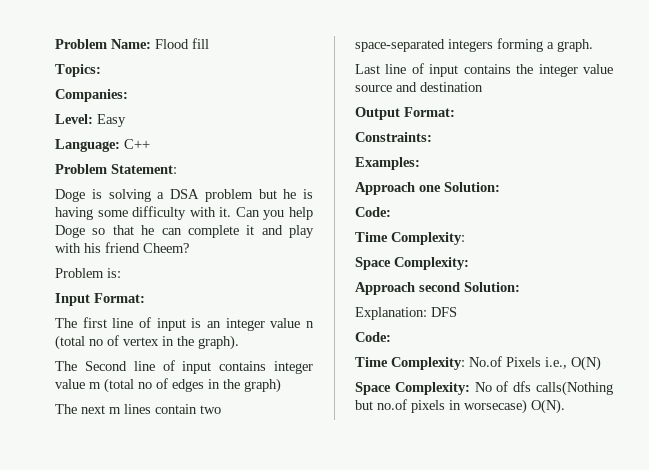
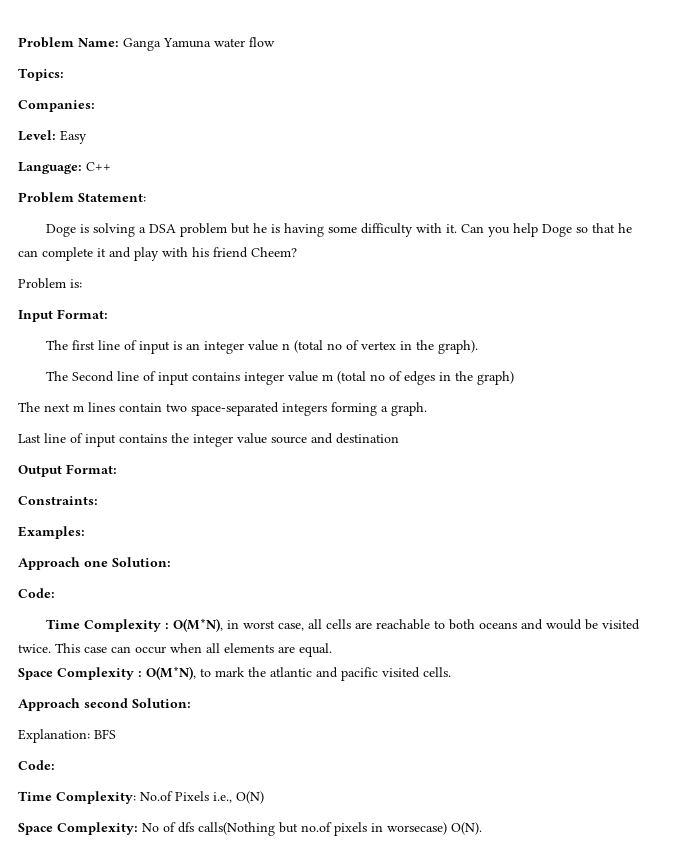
[155,38,209,49] Flood fill -> [123,37,275,51] Ganga Yamuna water flow
[391,232,465,245] [355,257,469,270] Complexity: // Space Complexity: -> [83,618,640,632] [18,643,332,657] [18,666,451,681] Complexity : O(M*N), in worst case, all cells are reachable to both oceans and would be visited twice. This case can occur when all elements are equal. // Space Complexity : O(M*N), to mark the atlantic and pacific visited cells.
[431,307,457,317] DFS -> [94,729,116,739] BFS

